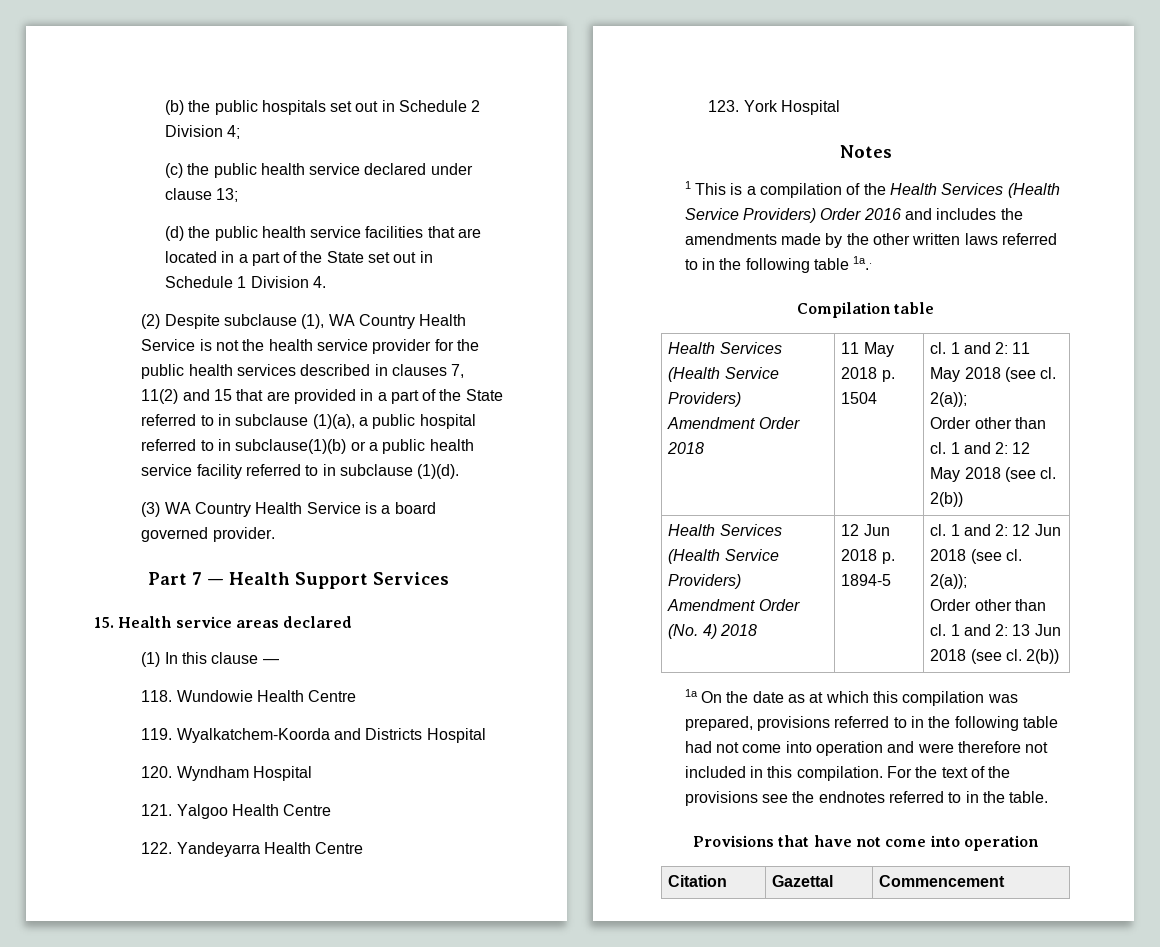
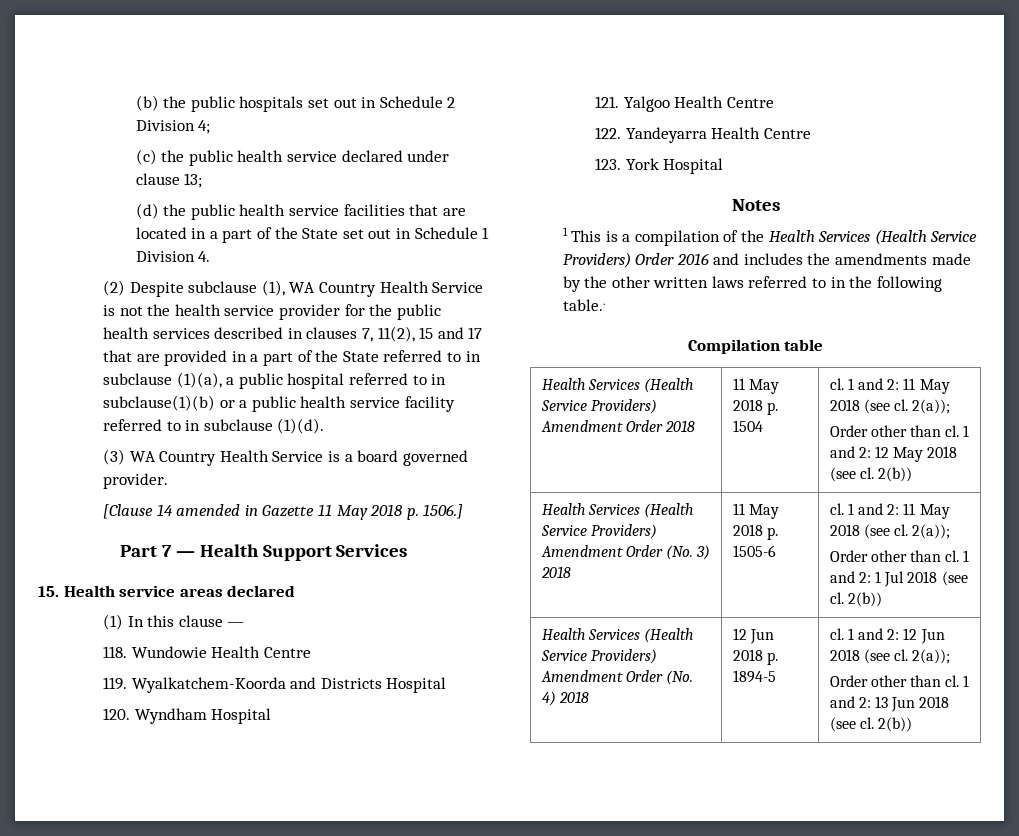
[141,389,232,404] 11(2) and 15 -> [377,326,483,342] 11(2), 15 and 17
(275, 534) none -> [103,504,464,520] // [Clause 14 amended in Gazette 11 May 2018 p. 1506.]
[813,256,873,270] table 1a.. -> [562,299,605,311] table..
(964, 499) none -> [541,503,693,518] [540,524,657,539] [540,545,711,560] [540,566,571,578] [732,503,779,519] [732,524,778,540] [732,545,776,557] [829,503,950,519] [829,524,951,539] [829,550,970,562] [829,571,968,587] [829,592,882,607] // Health Services (Health Service Providers) Amendment Order (No. 3) 2018 | 11 May 2018 p. 1505-6 | cl. 1 and 2: 11 May 2018 (see cl. 2(a)); // Order other than cl. 1 and 2: 1 Jul 2018 (see cl. 2(b))
[684,689,1018,706] [684,716,1058,731] [684,741,1049,756] [684,766,1011,781] [684,791,1049,806] [693,835,1039,851] [668,875,728,887] [772,875,834,887] [879,875,1006,887] // 1a On the date as at which this compilation was prepared, provisions referred to in the following table had not come into operation and were therefore not included in this compilation. For the text of the provisions see the endnotes referred to in the table. // Provisions that have not come into operation // Citation | Gazettal | Commencement -> (912, 724) none

